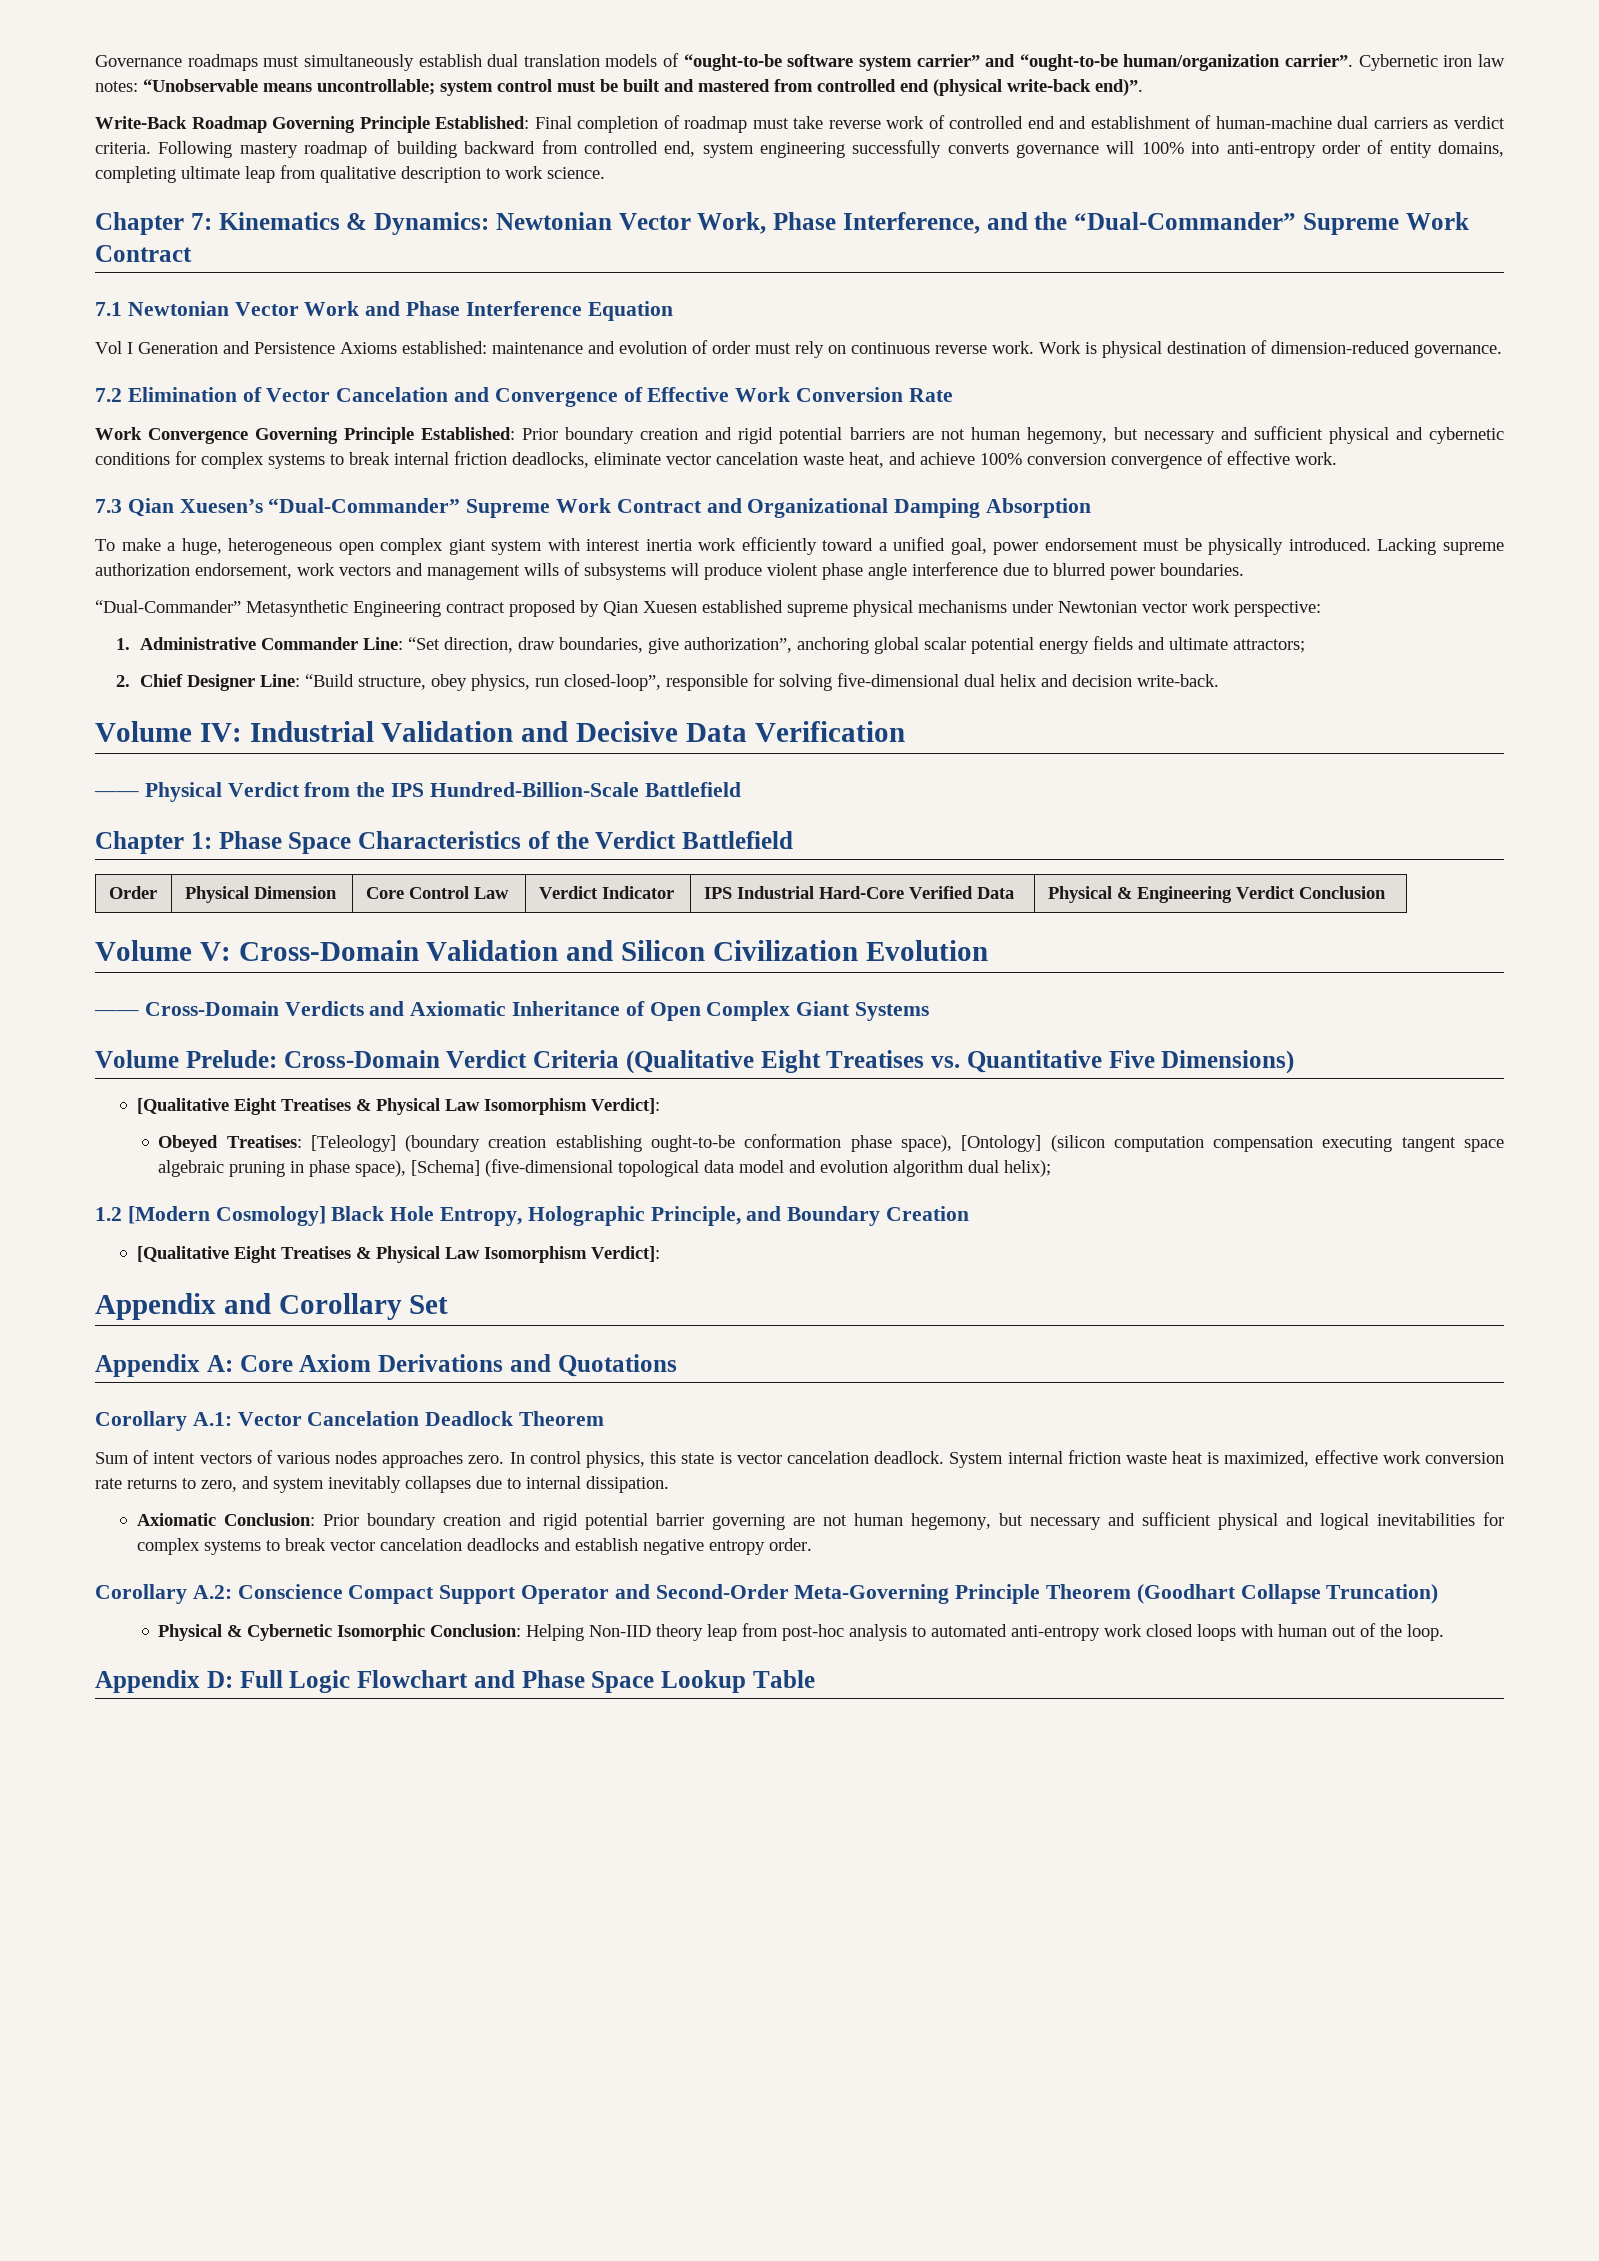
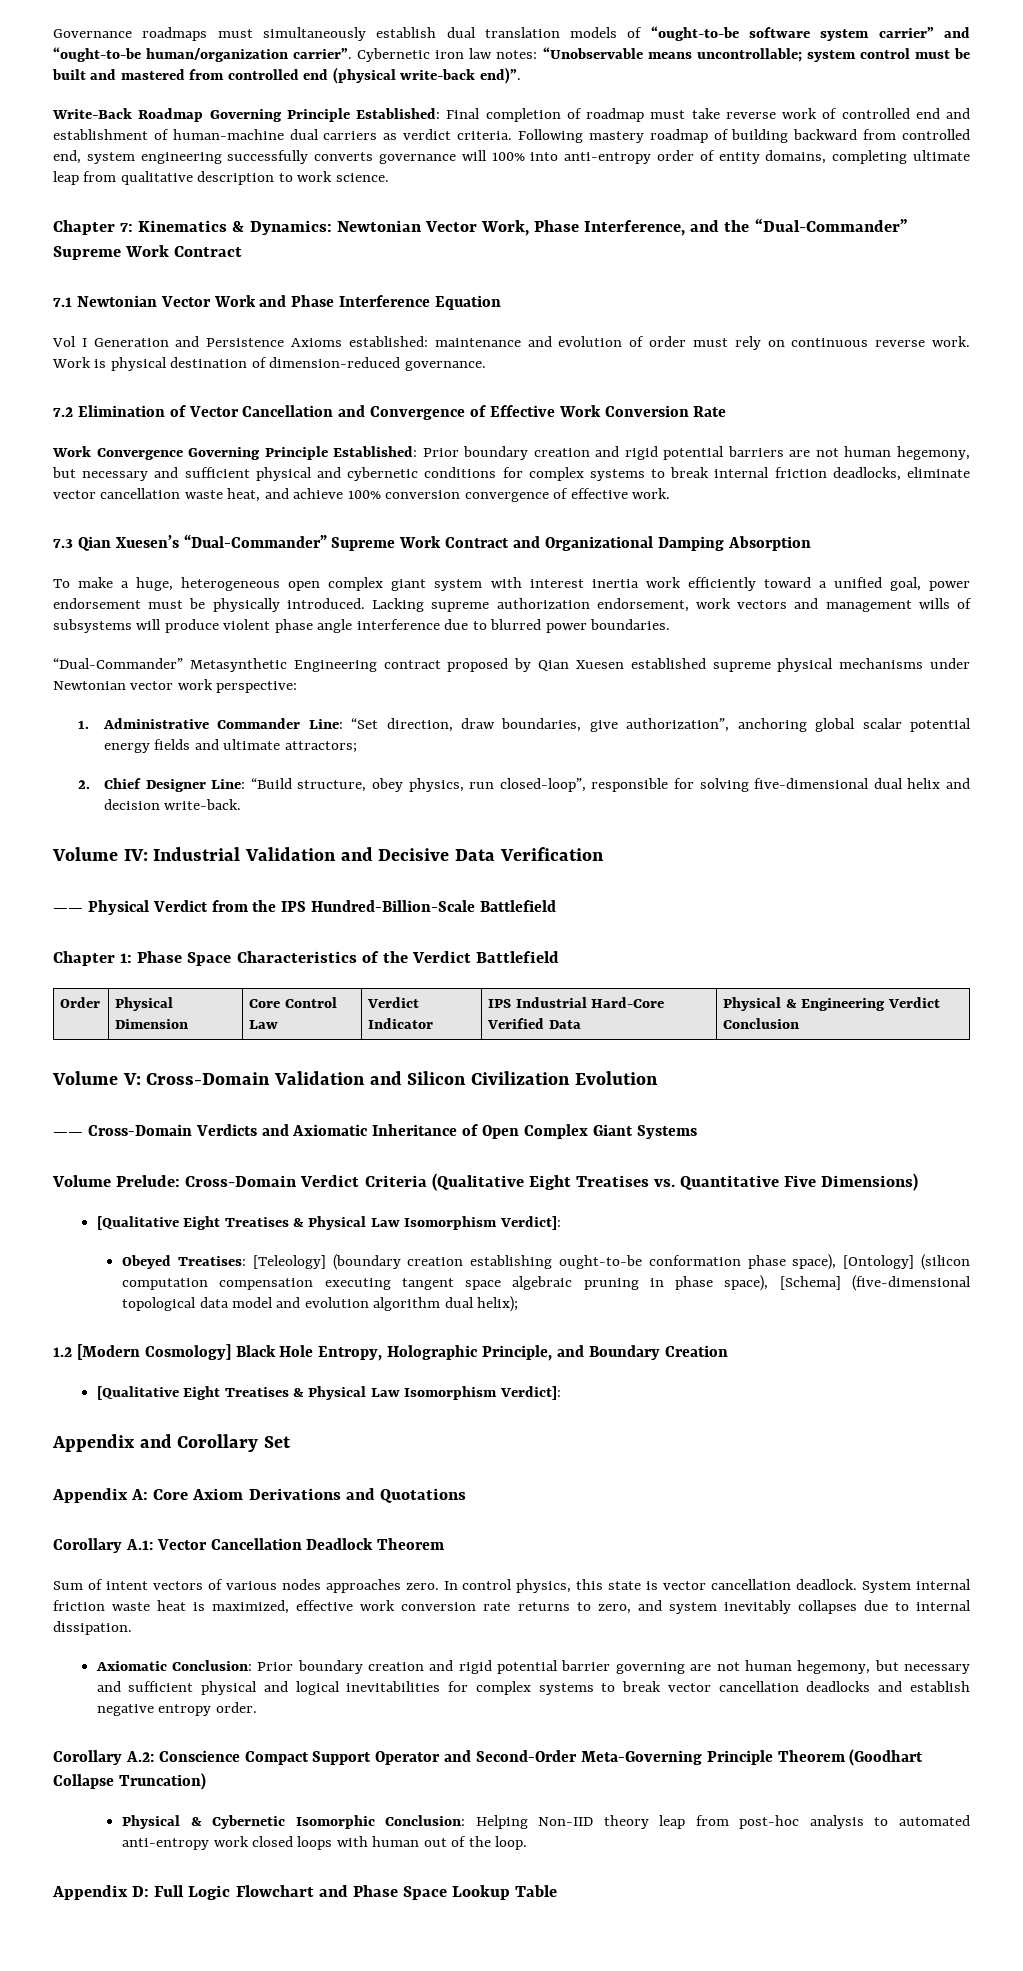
[336,387,449,402] Cancelation -> [242,405,334,417] Cancellation
[716,452,798,465] cancelation -> [100,488,181,499] cancellation
[307,1411,420,1426] Cancelation -> [210,1538,302,1550] Cancellation
[786,1451,869,1464] cancelation -> [711,1579,792,1590] cancellation
[379,1538,462,1551] cancelation -> [718,1681,799,1692] cancellation

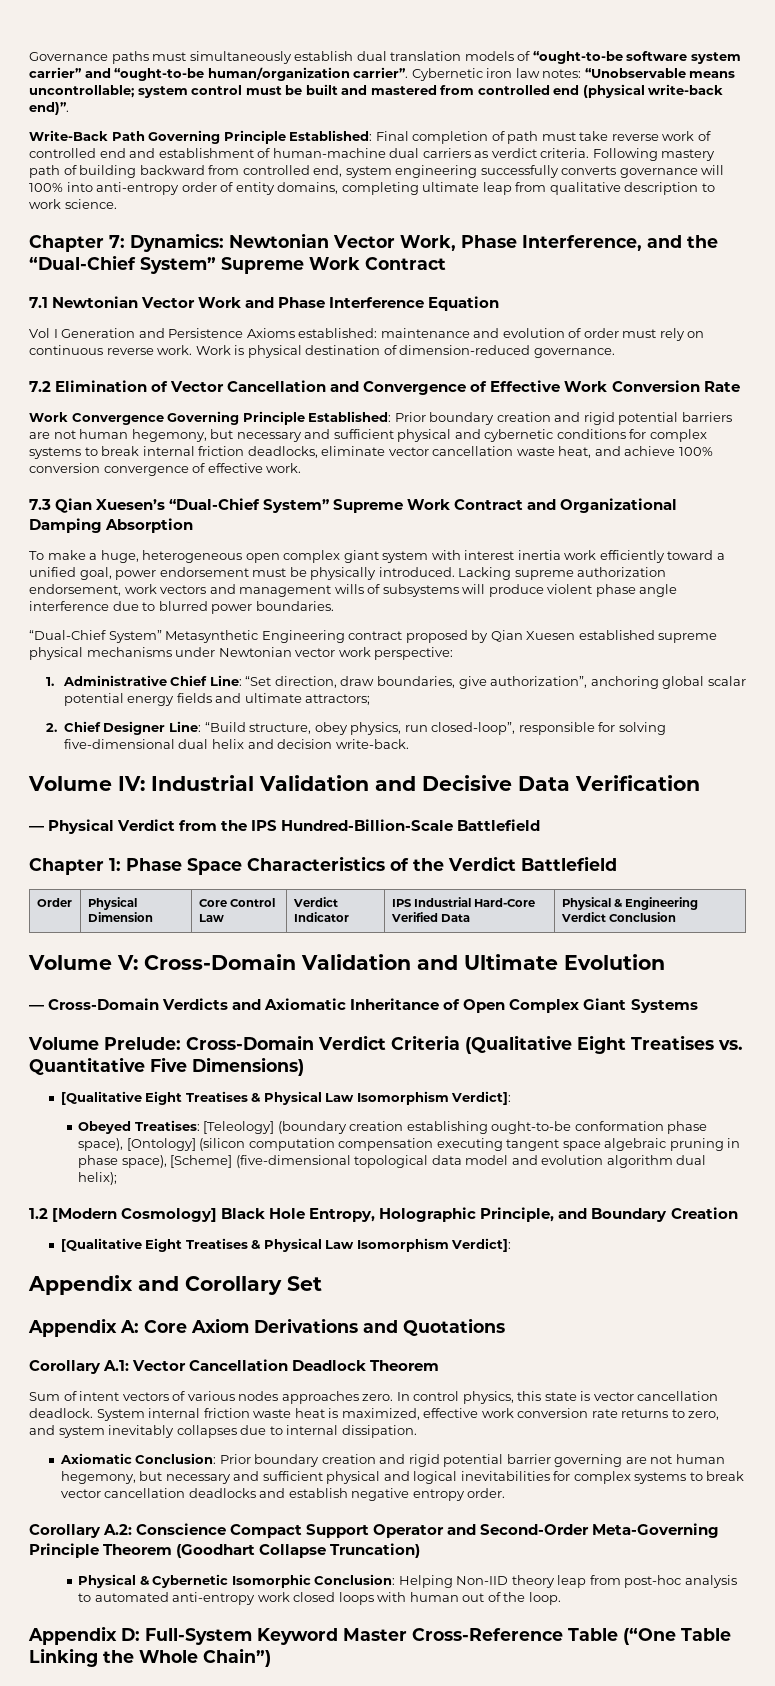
[142,27,208,41] roadmaps -> [111,51,149,64] paths
[138,108,204,122] Roadmap -> [111,131,145,141] Path
[586,108,644,122] roadmap -> [507,131,539,144] path
[649,129,708,143] roadmap -> [29,165,60,178] path
[138,220,245,232] Kinematics & -> (125, 241) none
[754,218,908,232] “Dual-Commander” -> [29,255,216,274] “Dual-Chief System”
[183,534,327,548] “Dual-Commander” -> [169,498,330,513] “Dual-Chief System”
[53,658,183,669] “Dual-Commander” -> [29,630,162,643] “Dual-Chief System”
[217,718,301,729] Commander -> [170,675,208,686] Chief
[53,908,83,912] —— -> [29,826,44,831] —
[407,1071,571,1085] Silicon Civilization -> [464,954,558,970] Ultimate
[53,1132,83,1136] —— -> [29,1005,44,1010] —
[779,1276,841,1290] [Schema] -> [170,1155,233,1168] [Scheme]
[154,1885,558,1900] Full Logic Flowchart and Phase Space Lookup Table -> [145,1628,731,1645] [29,1648,271,1667] Full-System Keyword Master Cross-Reference Table (“One Table Linking the Whole Chain”)

